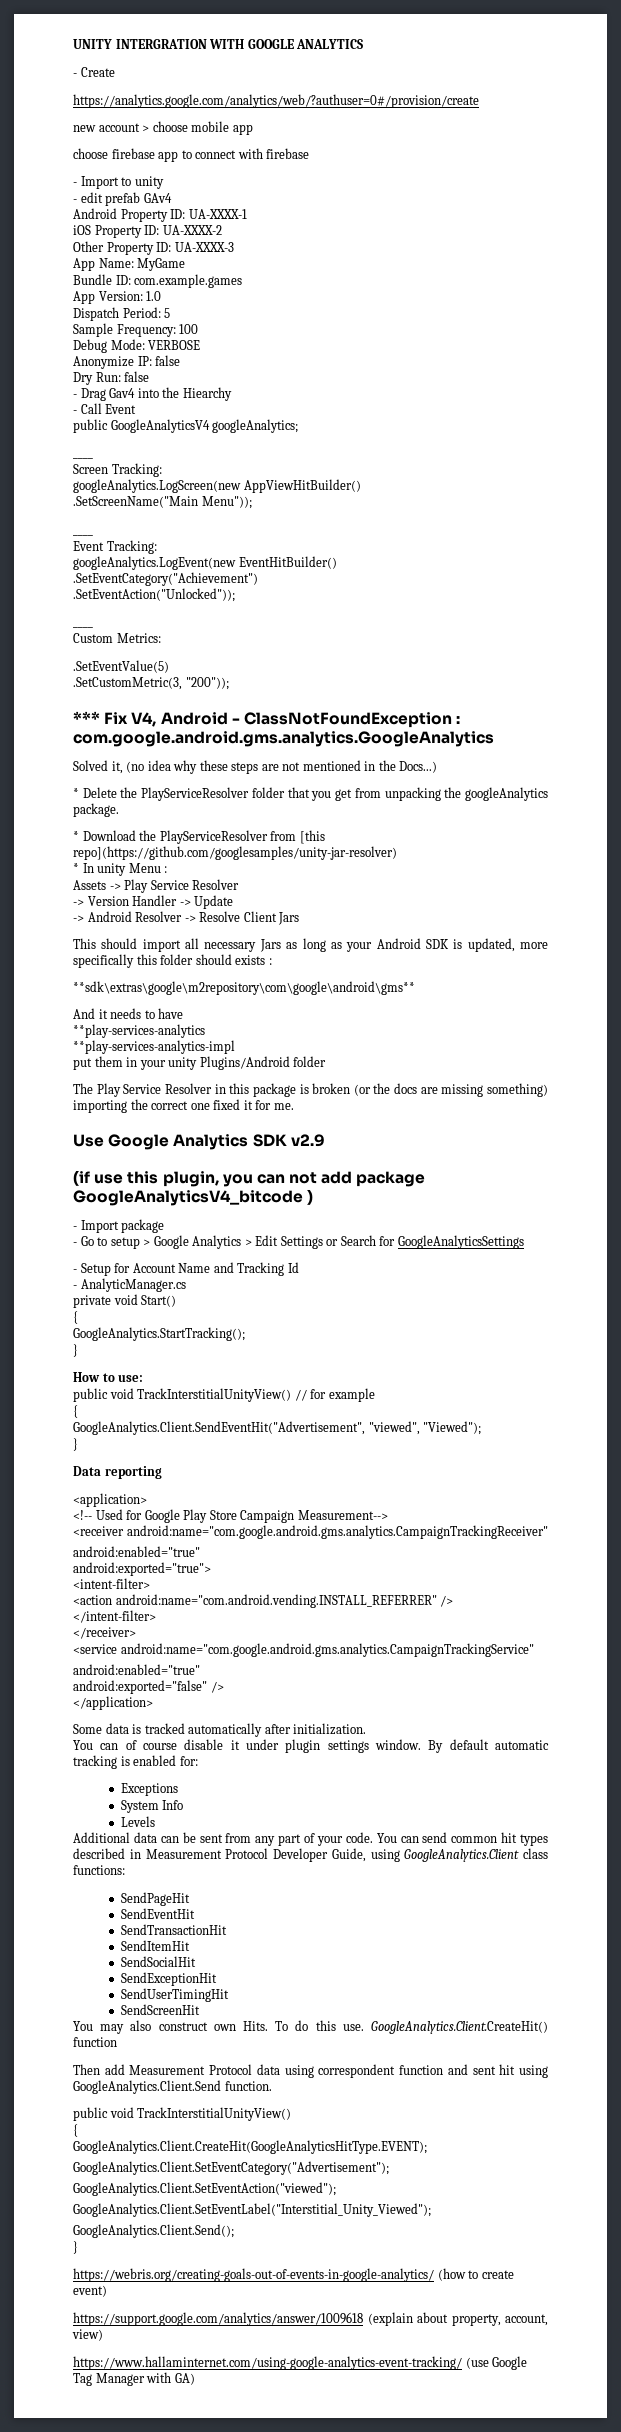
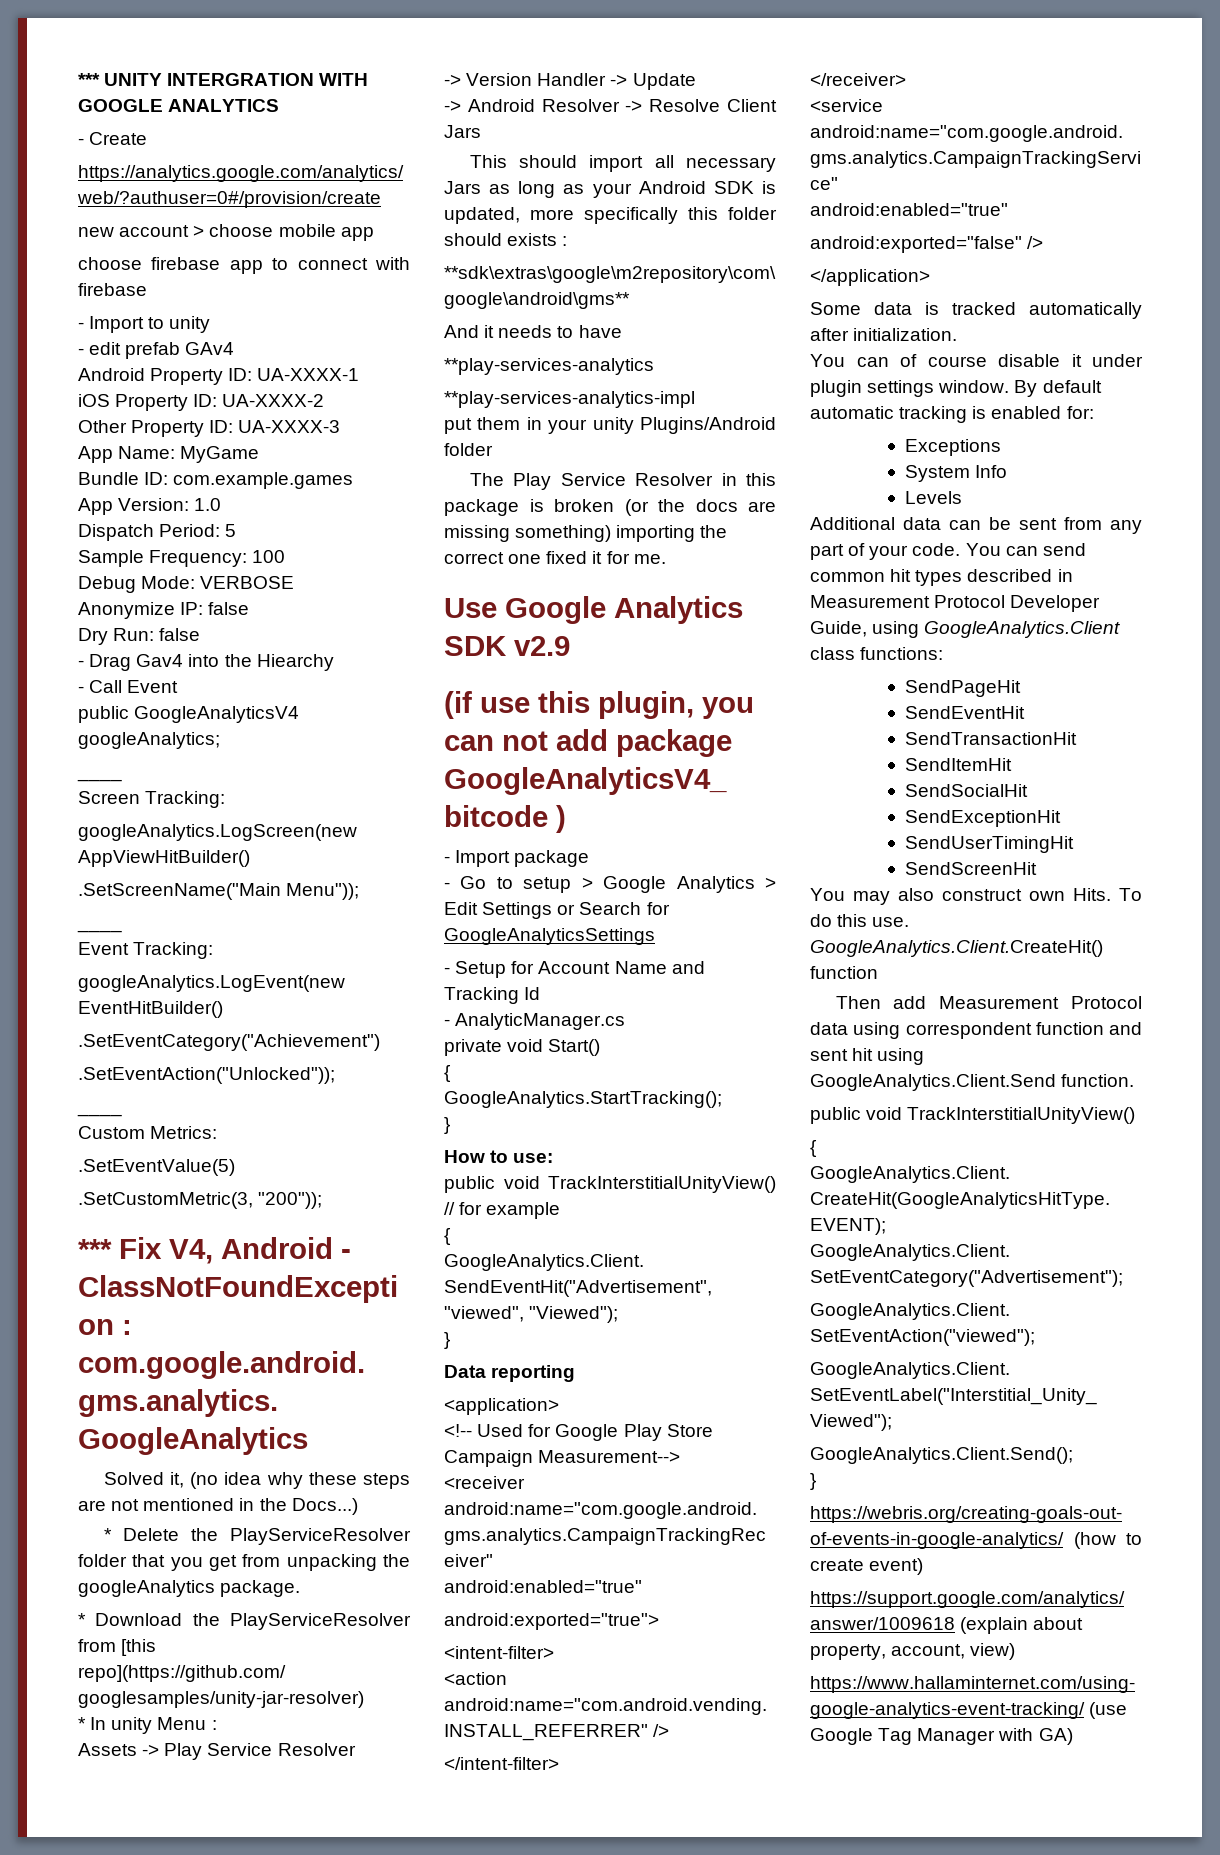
(73, 44) none -> [78,73,100,86] ***

